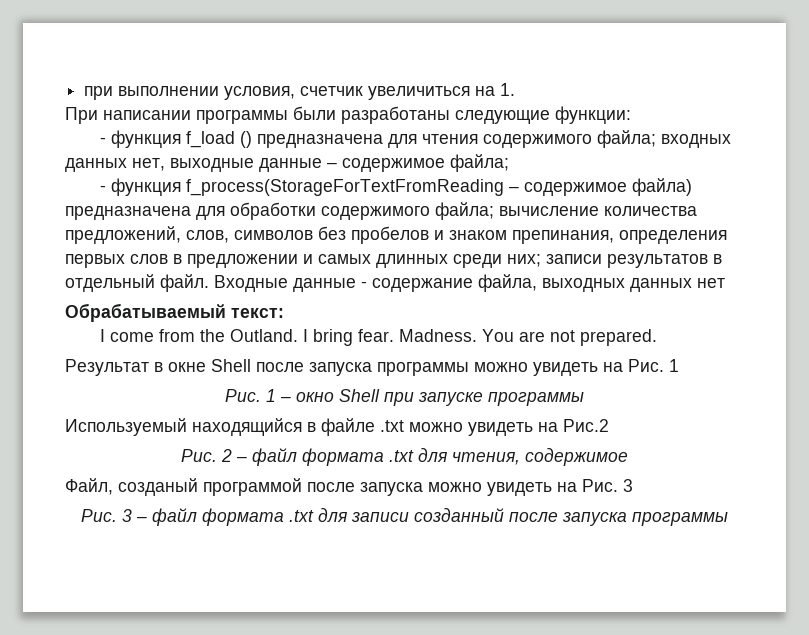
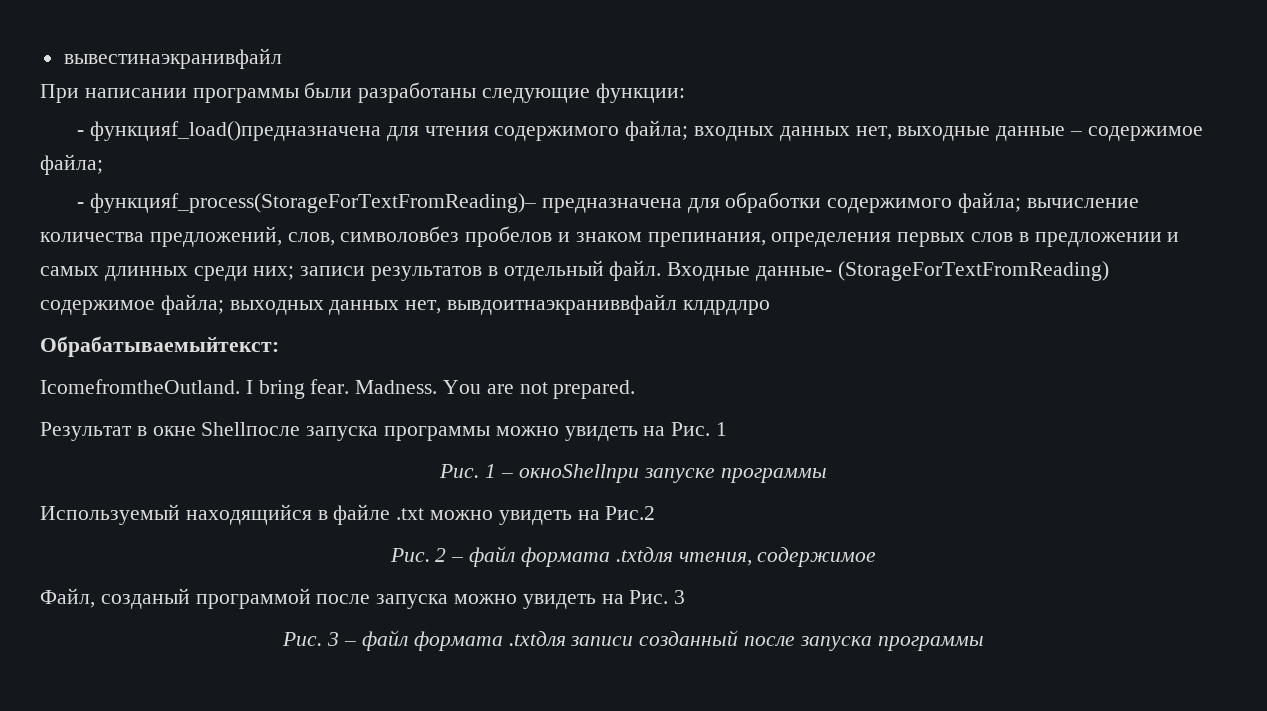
[84,83,516,100] при выполнении условия, счетчик увеличиться на 1. -> [63,48,282,69] вывестинаэкранивфайл
[111,130,384,148] функция f_load () предназначена -> [90,121,382,141] функцияf_load()предназначена
[111,178,693,196] функция f_process(StorageForTextFromReading – содержимое файла) -> [90,193,537,213] функцияf_process(StorageForTextFromReading)–
[234,226,346,240] символов без -> [340,226,460,242] символовбез
[293,274,725,292] [65,303,284,322] [100,329,299,342] данные - содержание файла, выходных данных нет // Обрабатываемый текст: // I come from the Outland. -> [756,261,1109,281] [40,294,770,315] [40,336,279,357] [40,379,240,394] данные- (StorageForTextFromReading) содержимое файла; выходных данных нет, вывдоитнаэкраниввфайл клдрдлро // Обрабатываемыйтекст: // IcomefromtheOutland.
[211,359,304,372] Shell после -> [201,422,301,436] Shellпосле
[296,389,414,406] окно Shell при -> [518,464,639,483] окноShellпри
[389,448,447,462] .txt для -> [615,547,673,562] .txtдля
[289,508,347,522] .txt для -> [508,631,566,646] .txtдля

